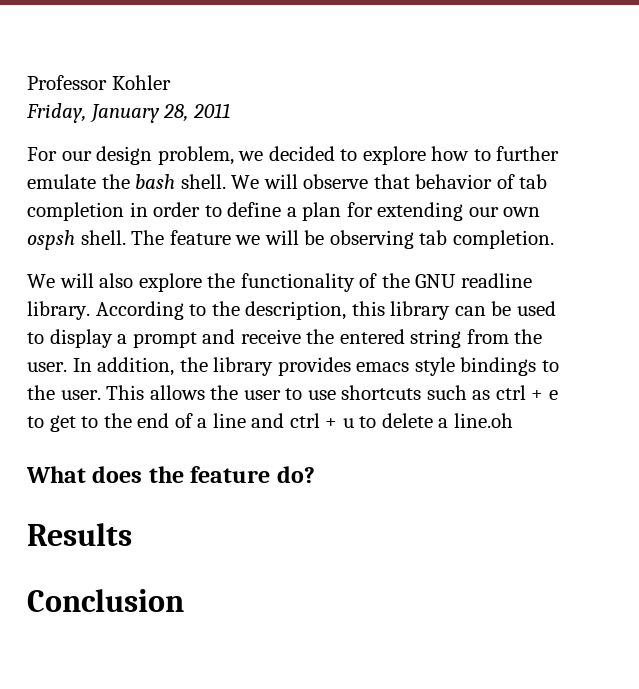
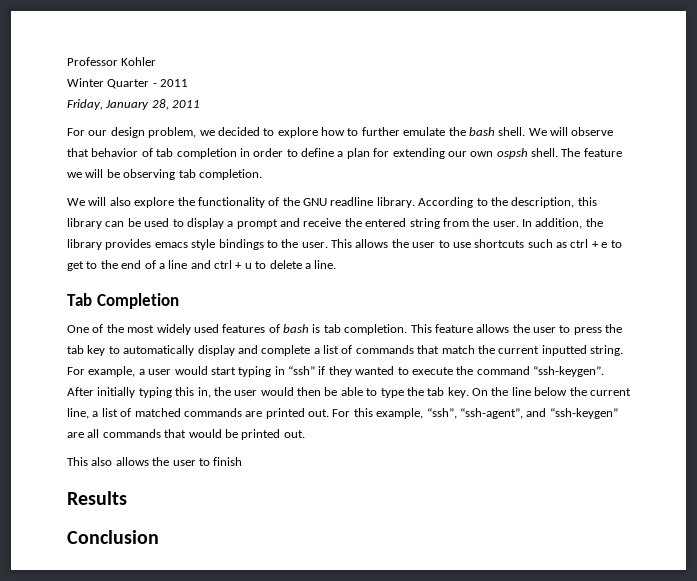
(171, 82) none -> [67,78,189,89] // Winter Quarter - 2011
[454,413,514,428] [26,466,315,483] line.oh // What does the feature do? -> [314,260,337,269] [67,293,179,309] [67,324,623,335] [67,345,623,356] [67,366,604,377] [67,387,631,398] [67,408,618,419] [67,429,305,440] [67,457,243,466] line. // Tab Completion // One of the most widely used features of bash is tab completion. This feature allows the user to press the tab key to automatically display and complete a list of commands that match the current inputted string. For example, a user would start typing in “ssh” if they wanted to execute the command “ssh-keygen”. After initially typing this in, the user would then be able to type the tab key. On the line below the current line, a list of matched commands are printed out. For this example, “ssh”, “ssh-agent”, and “ssh-keygen” are all commands that would be printed out. // This also allows the user to finish

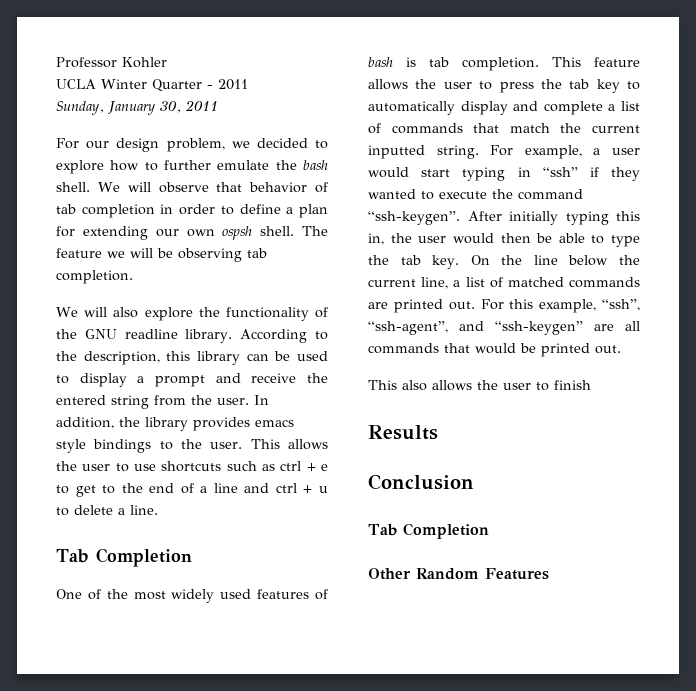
(157, 61) none -> [56,79,96,89] UCLA
[67,99,169,110] Friday, January 28, -> [56,101,181,115] Sunday, January 30,
(159, 537) none -> [368,523,489,539] [368,568,549,580] // Tab Completion // Other Random Features

